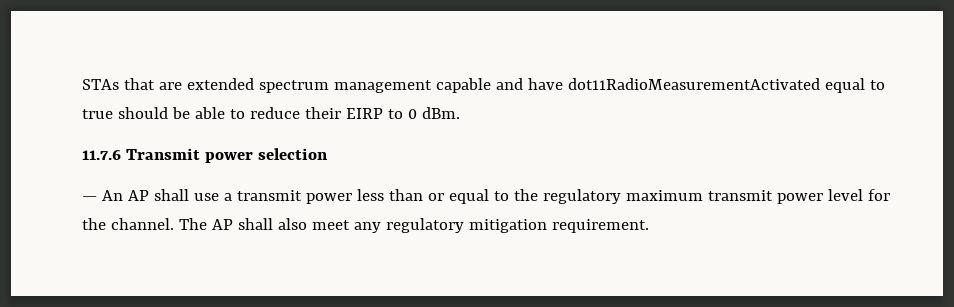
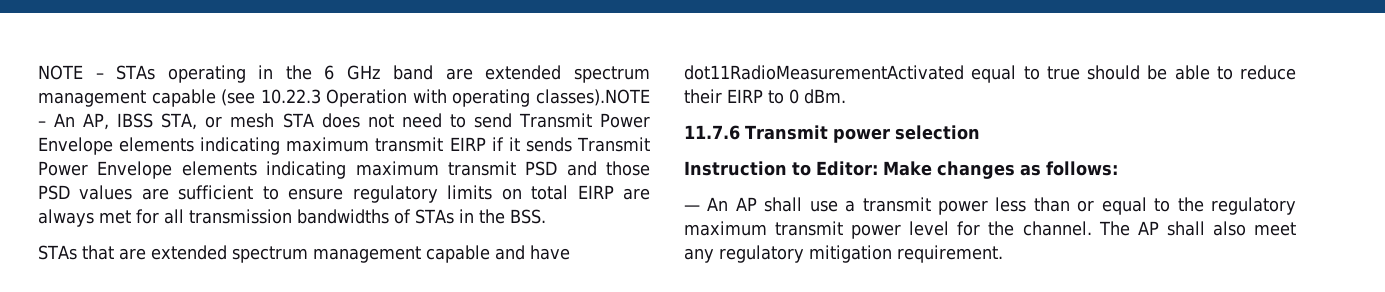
(82, 84) none -> [38,65,650,83] [38,89,650,107] [38,113,650,130] [38,137,651,155] [38,161,650,179] [38,185,650,203] [38,209,546,227] NOTE – STAs operating in the 6 GHz band are extended spectrum management capable (see 10.22.3 Operation with operating classes).NOTE – An AP, IBSS STA, or mesh STA does not need to send Transmit Power Envelope elements indicating maximum transmit EIRP if it sends Transmit Power Envelope elements indicating maximum transmit PSD and those PSD values are sufficient to ensure regulatory limits on total EIRP are always met for all transmission bandwidths of STAs in the BSS. //
(328, 154) none -> [684,161,1118,179] // Instruction to Editor: Make changes as follows:

